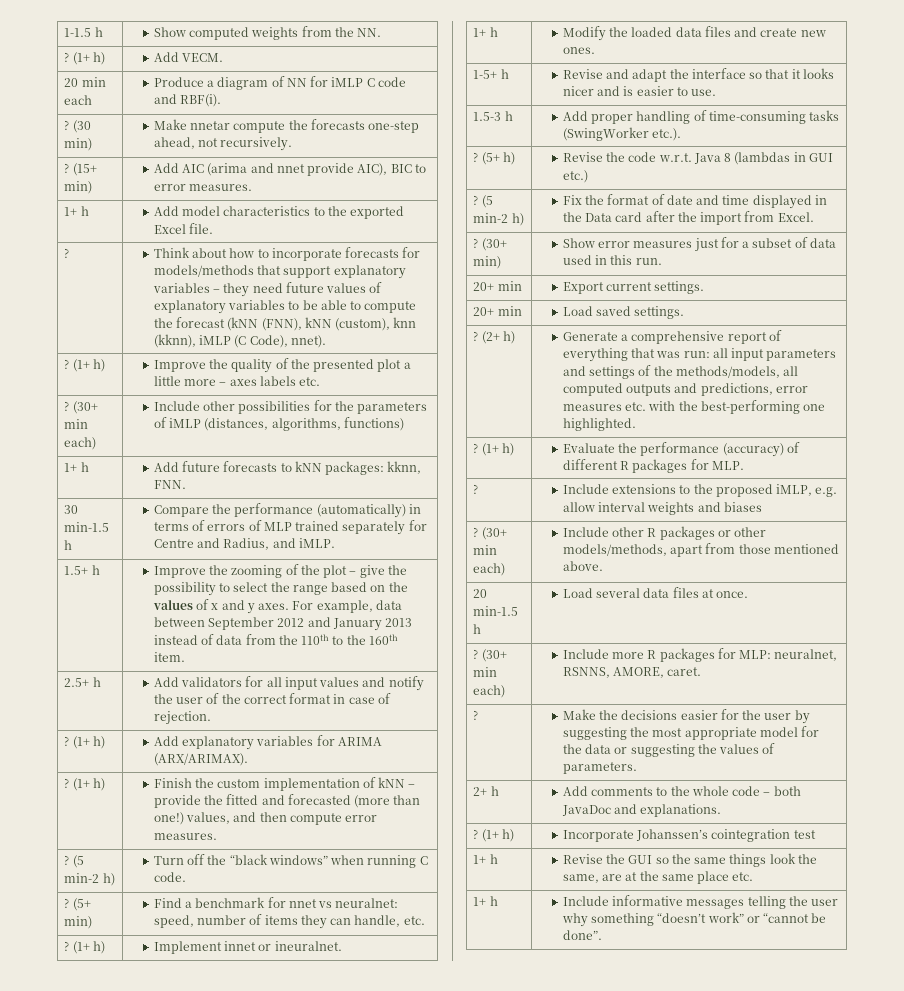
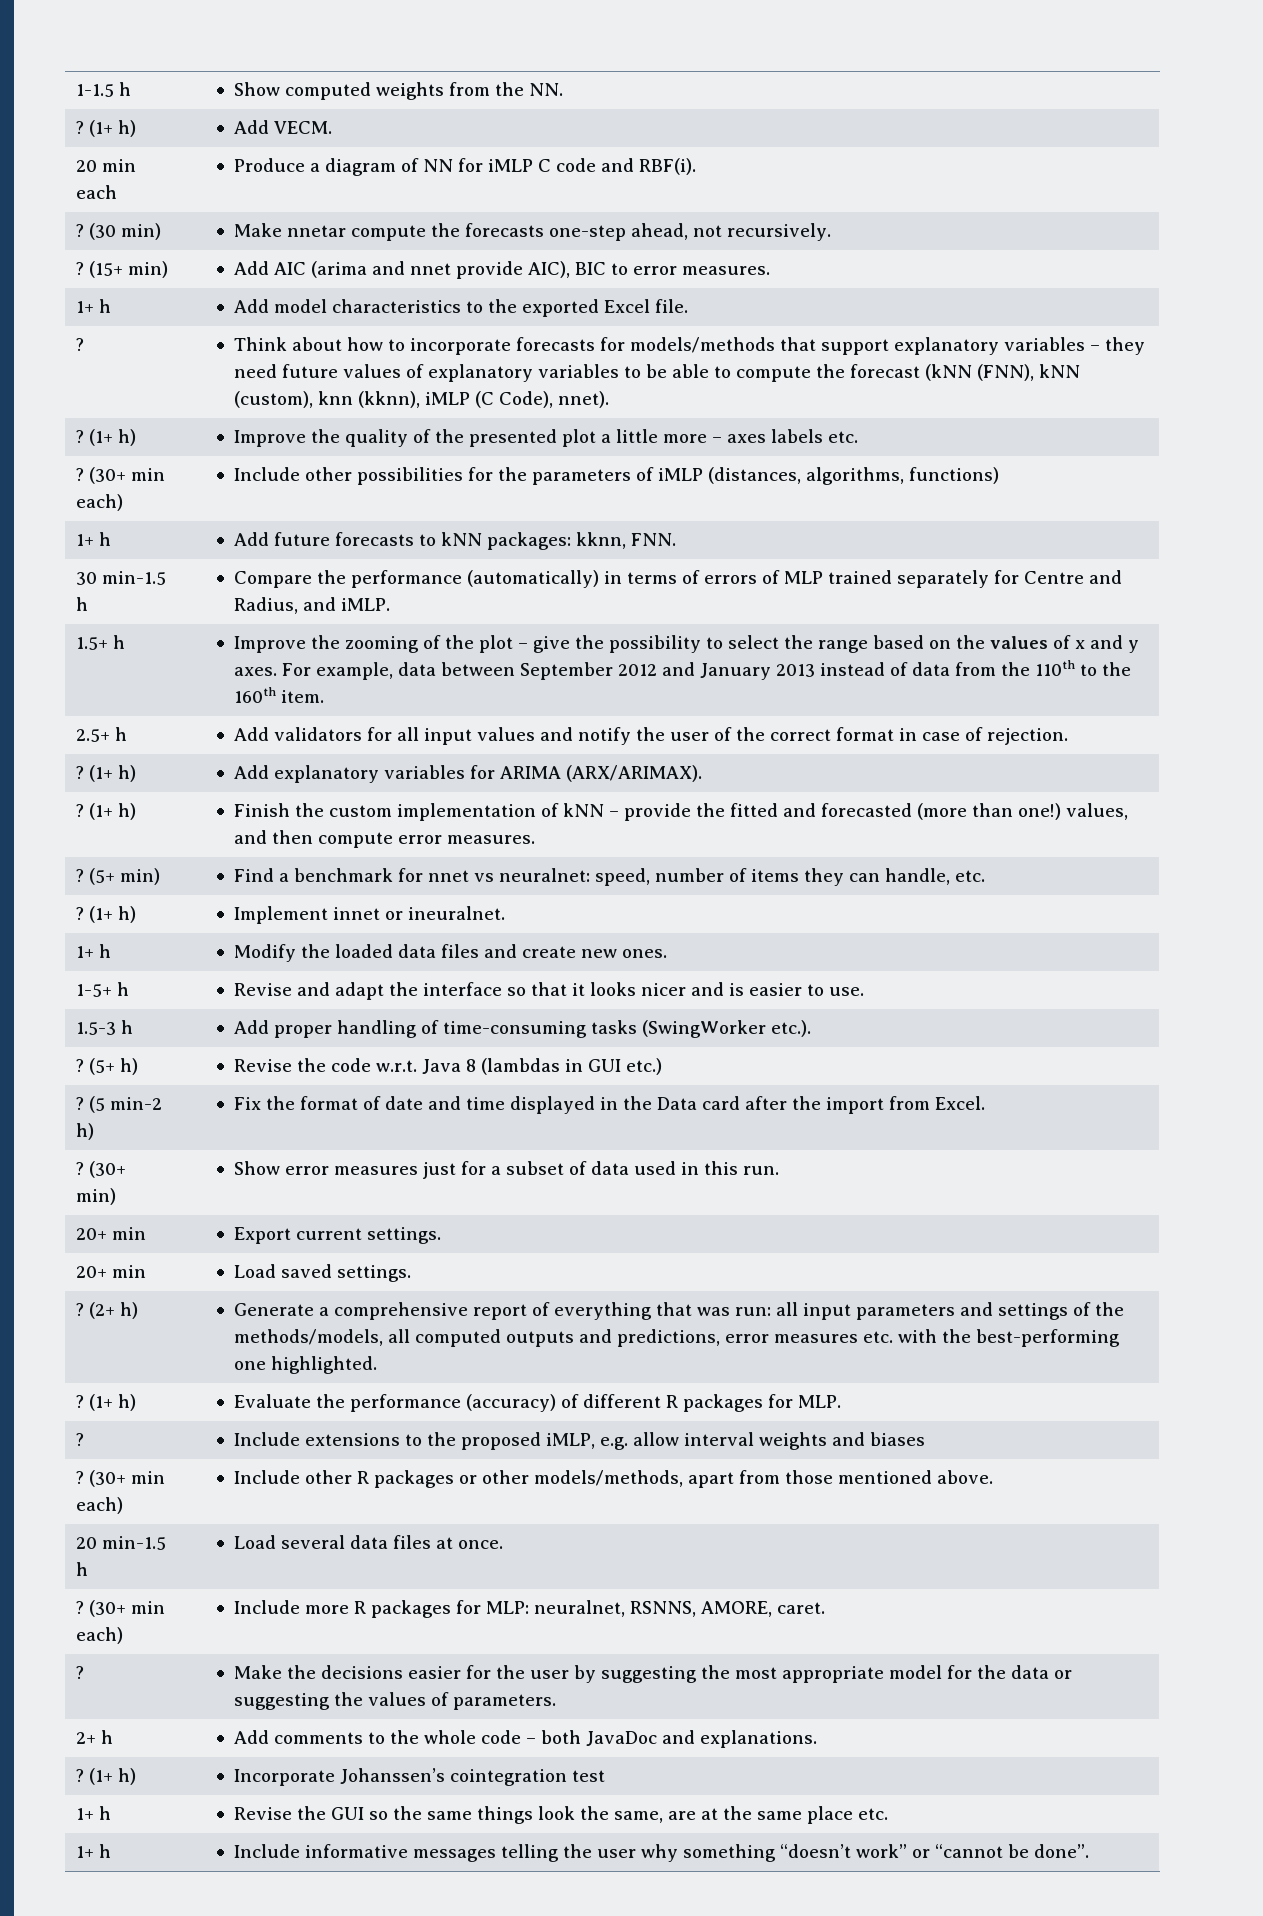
[64,855,84,868] [64,873,115,886] [153,854,428,868] [153,872,186,882] // ? (5 min-2 h) | Turn off the “black windows” when running C code. -> (535, 839) none

